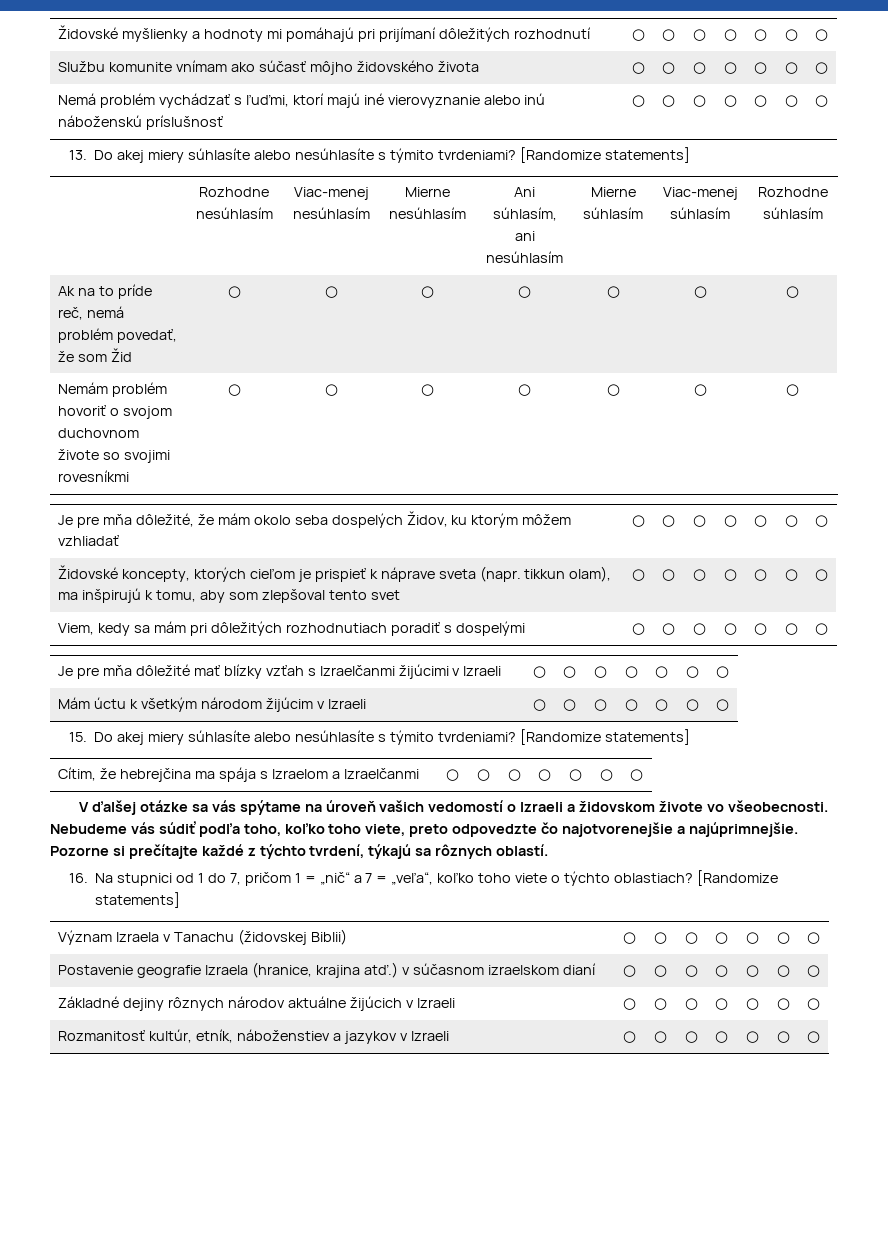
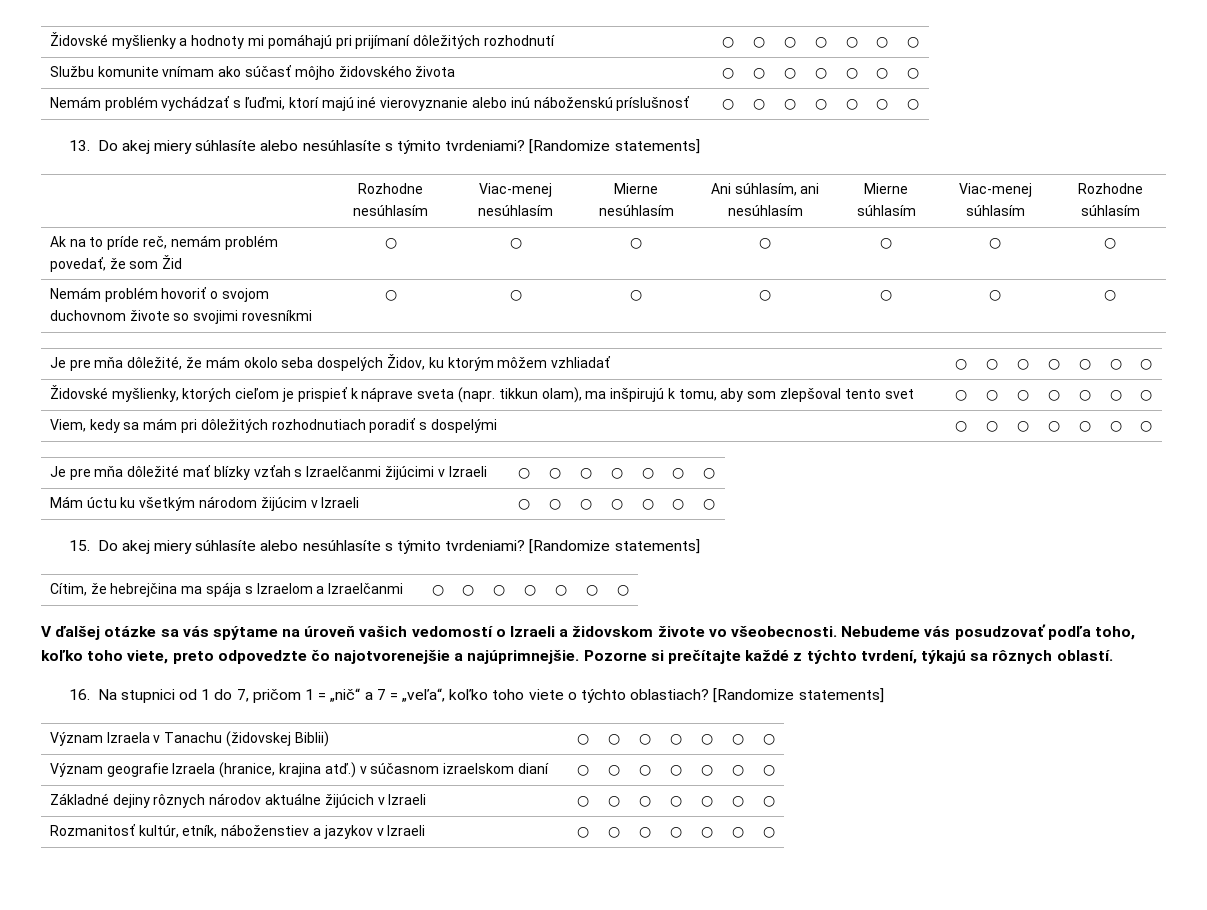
[58,93,97,105] Nemá -> [49,96,101,108] Nemám
[87,306,125,318] nemá -> [170,235,221,247] nemám
[122,569,191,582] koncepty, -> [111,388,179,402] myšlienky,
[130,699,139,709] k -> [120,497,136,508] ku
[158,821,196,834] súdiť -> [954,624,1046,640] posudzovať
[58,965,134,975] Postavenie -> [49,763,103,777] Význam

